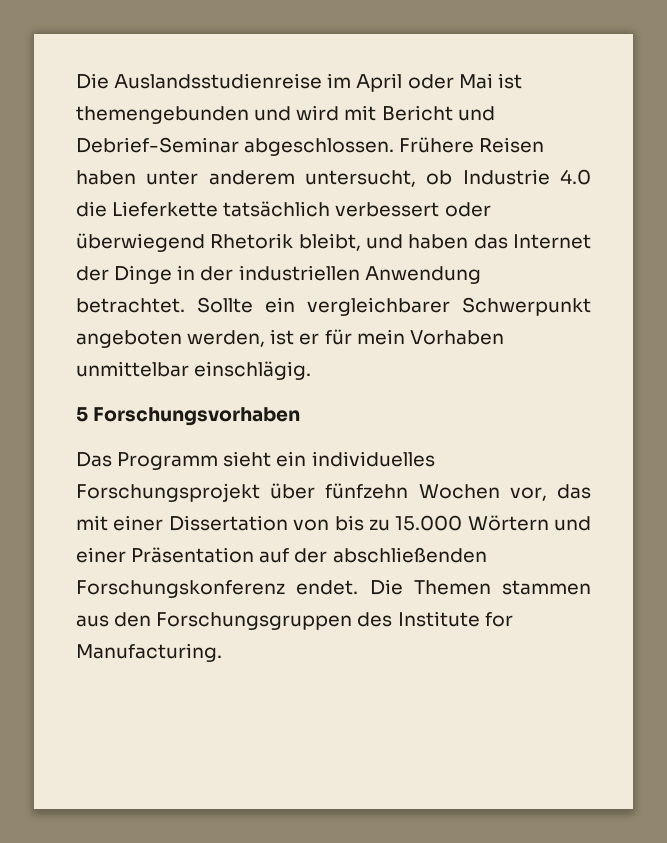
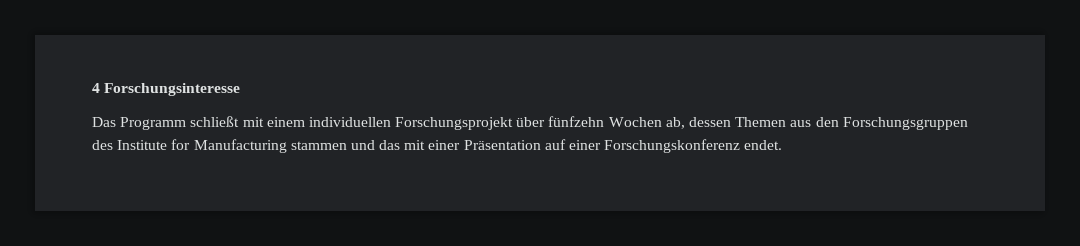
[76,73,522,92] [76,105,495,124] [76,137,545,156] [76,169,591,187] [76,201,491,217] [76,233,591,252] [76,265,481,284] [76,297,591,316] [76,329,504,348] [76,361,312,380] [76,407,301,426] [76,451,435,470] [76,483,591,502] [76,515,591,531] [76,547,487,563] [76,579,591,598] Die Auslandsstudienreise im April oder Mai ist themengebunden und wird mit Bericht und Debrief-Seminar abgeschlossen. Frühere Reisen haben unter anderem untersucht, ob Industrie 4.0 die Lieferkette tatsächlich verbessert oder überwiegend Rhetorik bleibt, und haben das Internet der Dinge in der industriellen Anwendung betrachtet. Sollte ein vergleichbarer Schwerpunkt angeboten werden, ist er für mein Vorhaben unmittelbar einschlägig. // 5 Forschungsvorhaben // Das Programm sieht ein individuelles Forschungsprojekt über fünfzehn Wochen vor, das mit einer Dissertation von bis zu 15.000 Wörtern und einer Präsentation auf der abschließenden Forschungskonferenz endet. Die Themen stammen -> [92,83,241,96] [92,116,787,130] 4 Forschungsinteresse // Das Programm schließt mit einem individuellen Forschungsprojekt über fünfzehn Wochen ab, dessen Themen
[76,643,222,662] Manufacturing. -> [193,139,783,153] Manufacturing stammen und das mit einer Präsentation auf einer Forschungskonferenz endet.

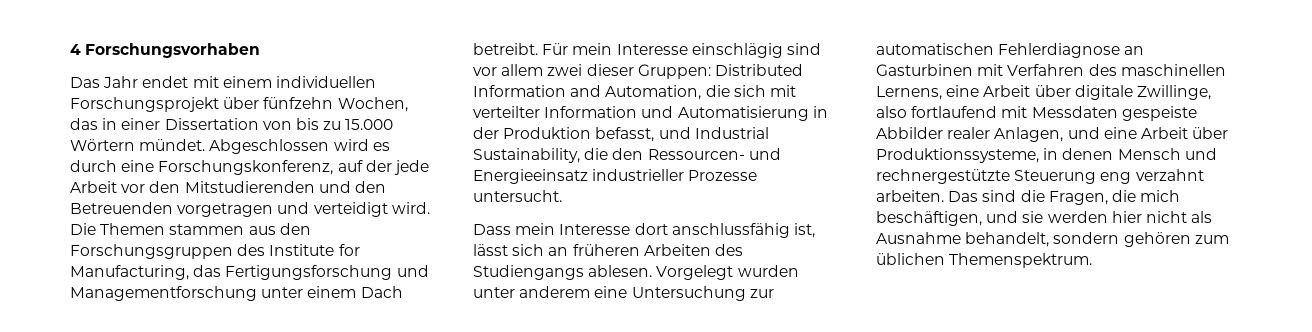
[104,83,241,96] [92,116,240,130] Forschungsinteresse // Das Programm schließt -> [85,43,261,58] [70,76,189,88] Forschungsvorhaben // Das Jahr endet
[608,117,787,129] Wochen ab, dessen Themen -> [337,97,408,112] [70,118,394,130] [70,139,390,154] [70,160,429,175] [70,181,386,193] [70,202,430,217] [70,223,245,235] Wochen, das in einer Dissertation von bis zu 15.000 Wörtern mündet. Abgeschlossen wird es durch eine Forschungskonferenz, auf der jede Arbeit vor den Mitstudierenden und den Betreuenden vorgetragen und verteidigt wird. Die Themen stammen
[193,139,783,153] Manufacturing stammen und das mit einer Präsentation auf einer Forschungskonferenz endet. -> [70,265,429,280] [70,286,403,301] [473,43,821,58] [473,64,803,79] [473,85,796,100] [473,106,828,121] [473,127,769,142] [473,148,781,163] [473,169,758,184] [473,190,562,202] [473,223,815,238] [473,244,743,256] [473,265,799,280] [473,286,774,301] [876,43,1145,58] [876,64,1226,76] [876,85,1211,100] [876,106,1197,121] [876,127,1229,142] [876,148,1217,163] [876,169,1204,184] [876,190,1181,205] [876,211,1213,226] [876,232,1229,247] [876,253,1093,268] Manufacturing, das Fertigungsforschung und Managementforschung unter einem Dach betreibt. Für mein Interesse einschlägig sind vor allem zwei dieser Gruppen: Distributed Information and Automation, die sich mit verteilter Information und Automatisierung in der Produktion befasst, und Industrial Sustainability, die den Ressourcen- und Energieeinsatz industrieller Prozesse untersucht. // Dass mein Interesse dort anschlussfähig ist, lässt sich an früheren Arbeiten des Studiengangs ablesen. Vorgelegt wurden unter anderem eine Untersuchung zur automatischen Fehlerdiagnose an Gasturbinen mit Verfahren des maschinellen Lernens, eine Arbeit über digitale Zwillinge, also fortlaufend mit Messdaten gespeiste Abbilder realer Anlagen, und eine Arbeit über Produktionssysteme, in denen Mensch und rechnergestützte Steuerung eng verzahnt arbeiten. Das sind die Fragen, die mich beschäftigen, und sie werden hier nicht als Ausnahme behandelt, sondern gehören zum üblichen Themenspektrum.

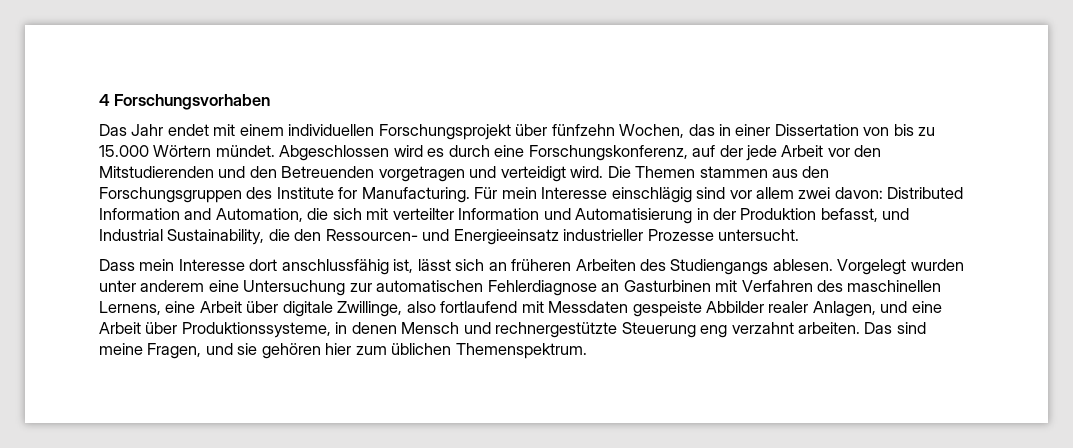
[70,265,429,280] [70,286,403,301] [473,43,538,55] Manufacturing, das Fertigungsforschung und Managementforschung unter einem Dach betreibt. -> [361,187,470,203] Manufacturing.
[586,64,711,79] dieser Gruppen: -> [834,187,883,199] davon:
[1020,190,1181,205] [876,211,1213,226] [876,232,1191,247] die Fragen, die mich beschäftigen, und sie werden hier nicht als Ausnahme behandelt, sondern gehören -> [99,343,352,359] meine Fragen, und sie gehören hier

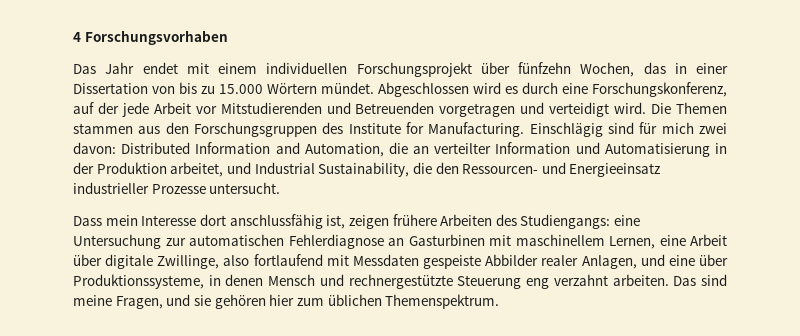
[854,145,882,157] den -> (217, 110) none
[249,166,277,178] den -> (351, 108) none
[474,187,795,203] Für mein Interesse einschlägig sind vor allem -> [529,122,694,137] Einschlägig sind für mich
[332,208,389,220] sich mit -> [413,146,430,154] an
[820,208,878,222] befasst, -> [170,162,224,177] arbeitet,
[417,259,964,275] [99,280,205,292] lässt sich an früheren Arbeiten des Studiengangs ablesen. Vorgelegt wurden unter anderem -> [348,214,611,229] zeigen frühere Arbeiten des Studiengangs:
[741,280,942,292] [99,301,161,315] Verfahren des maschinellen Lernens, -> [515,234,655,249] maschinellem Lernen,
[99,322,141,334] Arbeit -> (695, 260) none

